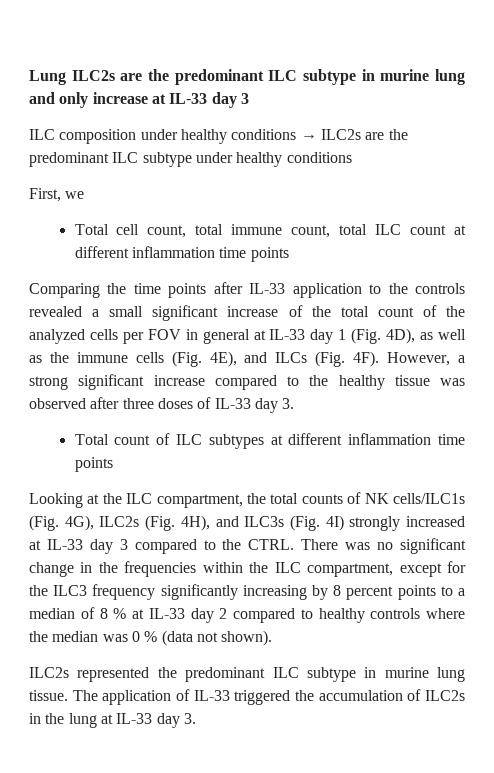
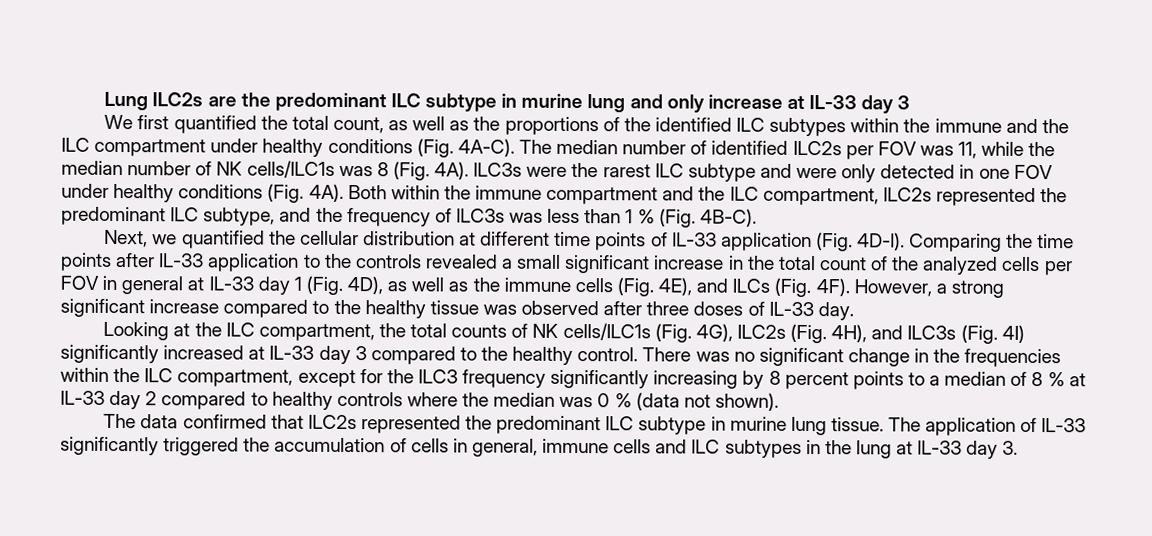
[29,129,408,144] [29,152,352,167] [29,188,85,202] [74,224,467,238] [74,246,289,262] ILC composition under healthy conditions → ILC2s are the predominant ILC subtype under healthy conditions // First, we // Total cell count, total immune count, total ILC count at different inflammation time points // -> [104,114,1069,137] [61,137,1056,160] [61,160,1053,183] [61,183,1068,207] [61,206,757,228] [104,229,906,252] We first quantified the total count, as well as the proportions of the identified ILC subtypes within the immune and the ILC compartment under healthy conditions (Fig. 4A-C). The median number of identified ILC2s per FOV was 11, while the median number of NK cells/ILC1s was 8 (Fig. 4A). ILC3s were the rarest ILC subtype and were only detected in one FOV under healthy conditions (Fig. 4A). Both within the immune compartment and the ILC compartment, ILC2s represented the predominant ILC subtype, and the frequency of ILC3s was less than 1 % (Fig. 4B-C). // Next, we quantified the cellular distribution at different time points of IL-33 application (Fig. 4D-I).
[288,305,303,317] of -> [727,255,744,270] in
[254,398,295,413] [74,433,465,449] [74,457,113,472] day 3. // Total count of ILC subtypes at different inflammation time points -> [817,302,854,321] day.
[349,516,401,531] strongly -> [60,344,159,364] significantly
[248,539,295,550] CTRL. -> [512,346,639,365] healthy control.
(273, 638) none -> [103,413,304,429] The data confirmed that
(230, 695) none -> [60,436,159,456] significantly
[425,690,466,701] ILC2s -> [410,438,802,458] cells in general, immune cells and ILC subtypes

